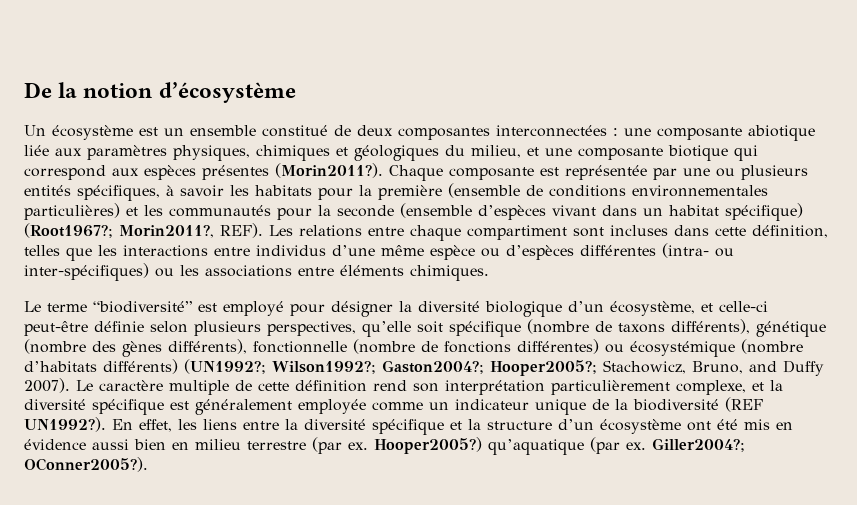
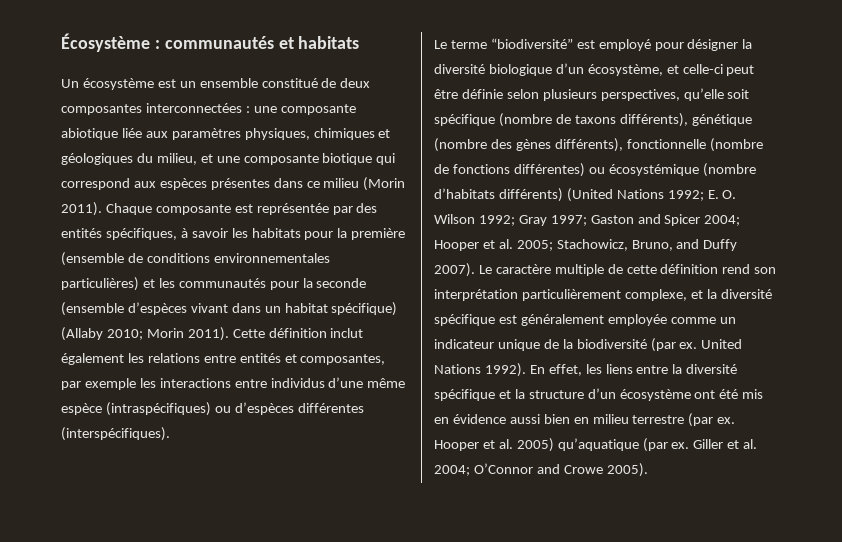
[24,82,296,103] De la notion d’écosystème -> [61,33,360,52] Écosystème : communautés et habitats
[275,163,383,178] (Morin2011?). -> [273,177,406,191] [61,202,102,216] dans ce milieu (Morin 2011).
[683,165,808,180] une ou plusieurs -> [356,203,378,213] des
[24,223,828,241] [24,245,92,261] (Root1967?; Morin2011?, REF). Les relations entre chaque compartiment sont incluses dans cette définition, telles que -> [61,327,364,341] [61,353,386,365] [61,378,136,390] (Allaby 2010; Morin 2011). Cette définition inclut également les relations entre entités et composantes, par exemple
(475, 252) none -> [105,402,211,416] (intraspécifiques)
[662,243,734,258] [24,263,489,281] (intra- ou inter-spécifiques) ou les associations entre éléments chimiques. -> [61,427,170,441] (interspécifiques).
[24,321,88,336] peut-être -> [726,65,755,76] [434,89,458,99] peut être
[184,359,597,376] (UN1992?; Wilson1992?; Gaston2004?; Hooper2005?; -> [566,188,737,202] [434,214,741,226] [434,239,553,251] (United Nations 1992; E. O. Wilson 1992; Gray 1997; Gaston and Spicer 2004; Hooper et al. 2005;
[725,397,763,412] [24,417,106,432] (REF UN1992?). -> [650,338,743,352] [434,363,526,377] (par ex. United Nations 1992).
[374,437,745,455] [24,457,148,472] Hooper2005?) qu’aquatique (par ex. Giller2004?; OConner2005?). -> [434,438,758,452] [434,463,648,477] Hooper et al. 2005) qu’aquatique (par ex. Giller et al. 2004; O’Connor and Crowe 2005).

